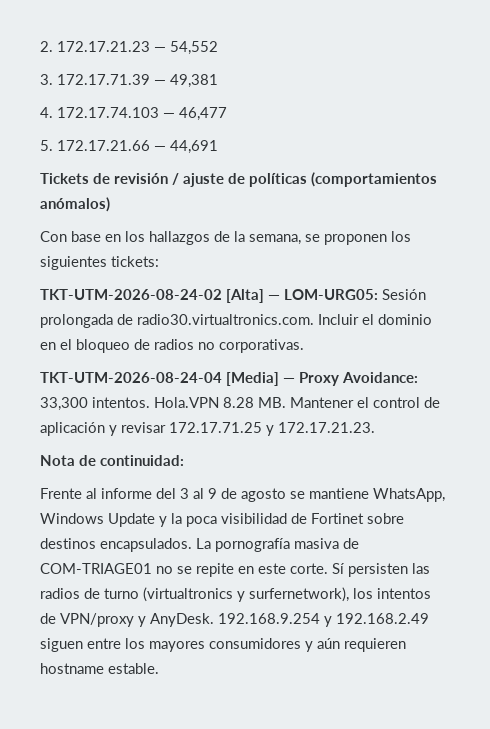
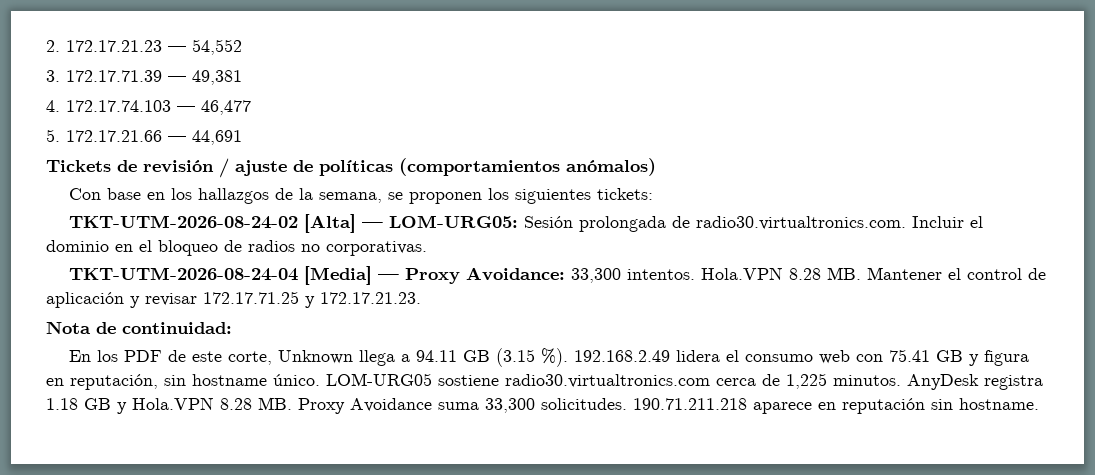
[40,488,445,502] [40,513,404,527] [40,538,359,552] [40,563,430,577] [40,587,431,602] [40,613,429,627] [40,638,406,652] [40,663,159,674] Frente al informe del 3 al 9 de agosto se mantiene WhatsApp, Windows Update y la poca visibilidad de Fortinet sobre destinos encapsulados. La pornografía masiva de COM-TRIAGE01 no se repite en este corte. Sí persisten las radios de turno (virtualtronics y surfernetwork), los intentos de VPN/proxy y AnyDesk. 192.168.9.254 y 192.168.2.49 siguen entre los mayores consumidores y aún requieren hostname estable. -> [69,348,1030,367] [46,373,1043,390] [46,397,1039,414] En los PDF de este corte, Unknown llega a 94.11 GB (3.15 %). 192.168.2.49 lidera el consumo web con 75.41 GB y figura en reputación, sin hostname único. LOM-URG05 sostiene radio30.virtualtronics.com cerca de 1,225 minutos. AnyDesk registra 1.18 GB y Hola.VPN 8.28 MB. Proxy Avoidance suma 33,300 solicitudes. 190.71.211.218 aparece en reputación sin hostname.

